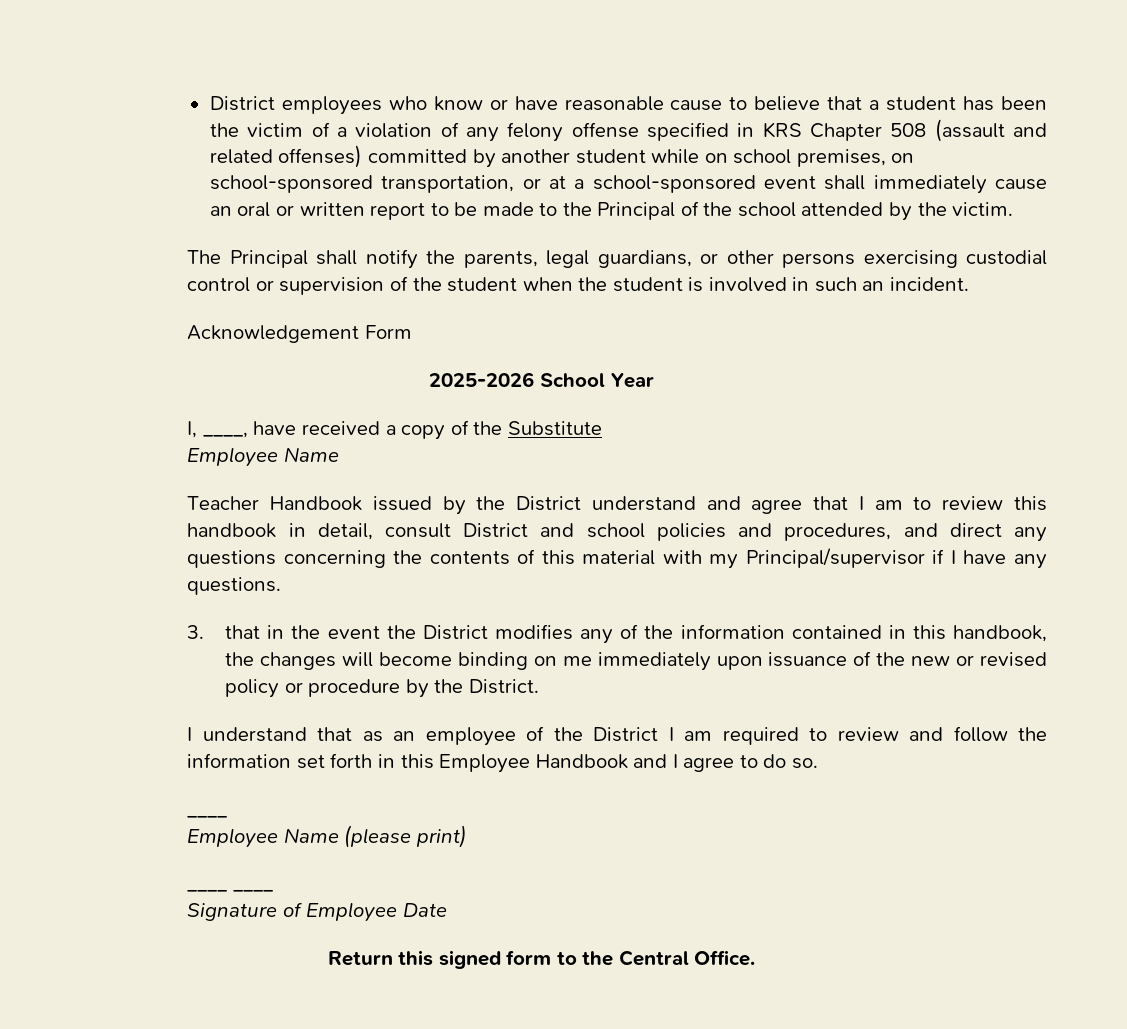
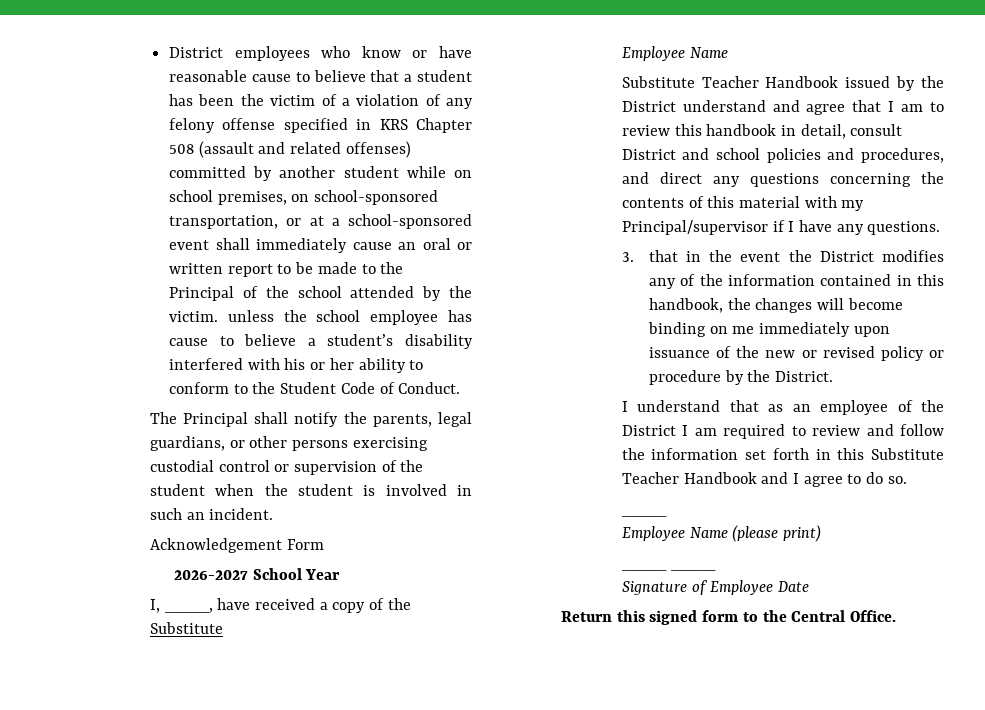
(1014, 209) none -> [227,310,472,325] [169,334,473,349] [169,358,424,373] [169,382,461,394] unless the school employee has cause to believe a student’s disability interfered with his or her ability to conform to the Student Code of Conduct.
[429,372,535,387] 2025-2026 -> [173,570,248,580] 2026-2027
(339, 455) none -> [621,76,695,88] Substitute
[439,754,531,773] Employee -> [871,448,944,460] [621,472,679,484] Substitute Teacher

